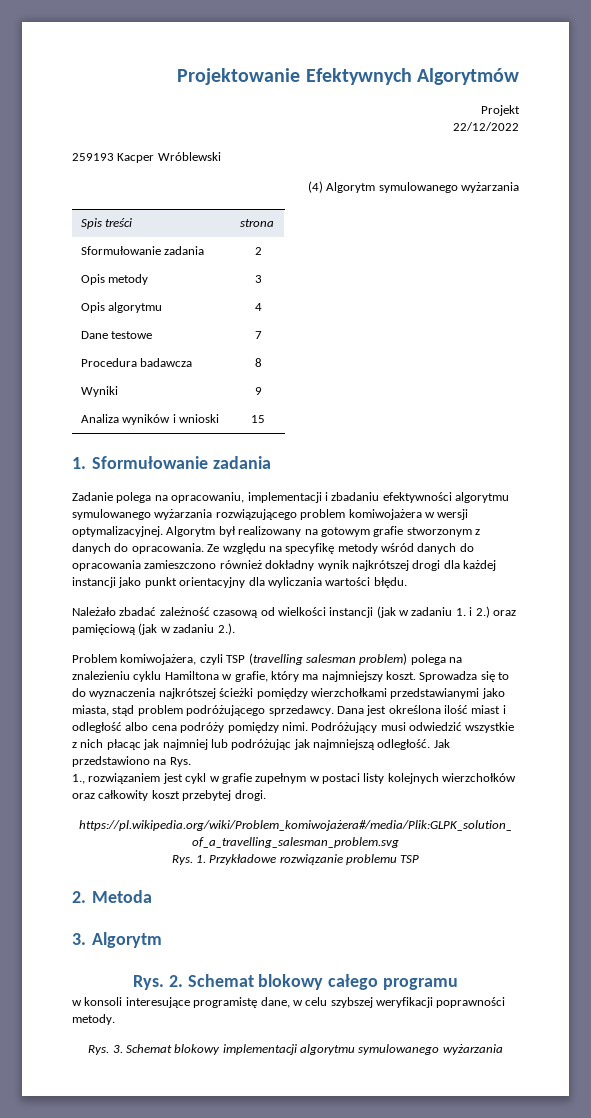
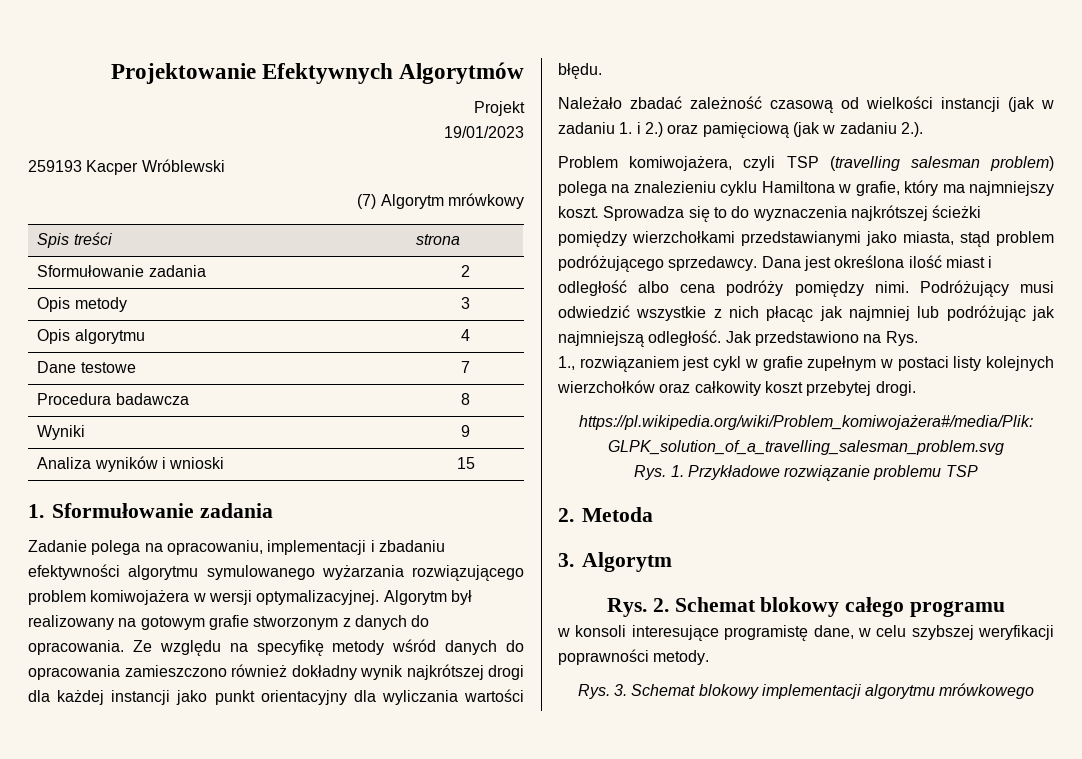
[453,122,519,131] 22/12/2022 -> [444,126,524,138] 19/01/2023
[307,181,519,193] (4) Algorytm symulowanego wyżarzania -> [357,193,524,209] (7) Algorytm mrówkowy
[358,1044,503,1055] symulowanego wyżarzania -> [939,683,1035,699] mrówkowego

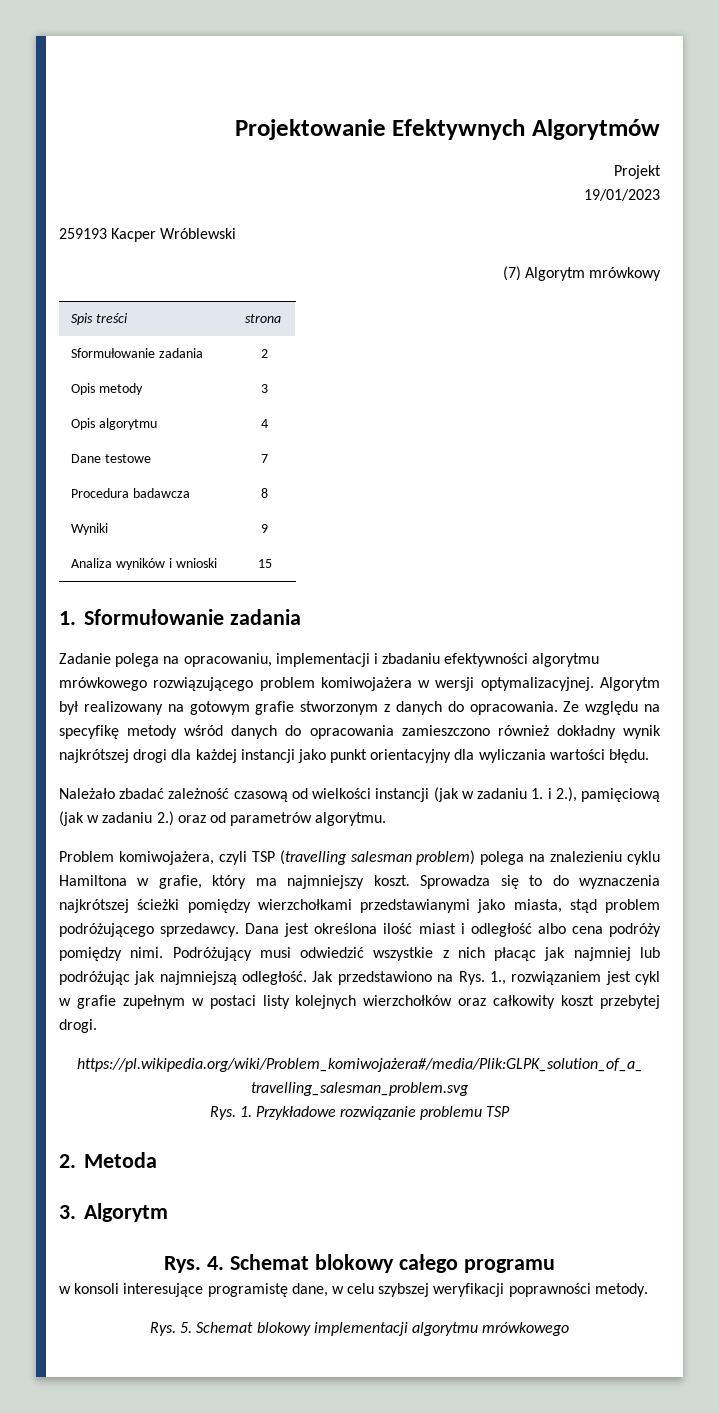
[206,565,404,580] symulowanego wyżarzania -> [59,677,147,691] mrówkowego
[644,122,699,137] 2.) oraz -> [555,787,577,802] 2.),
[900,122,923,137] 2.). -> [156,811,387,826] 2.) oraz od parametrów algorytmu.
(918, 338) // -> (485, 978) none
[652,598,669,612] 2. -> [207,1256,225,1270] 4.
[613,684,627,696] 3. -> [180,1322,193,1333] 5.

